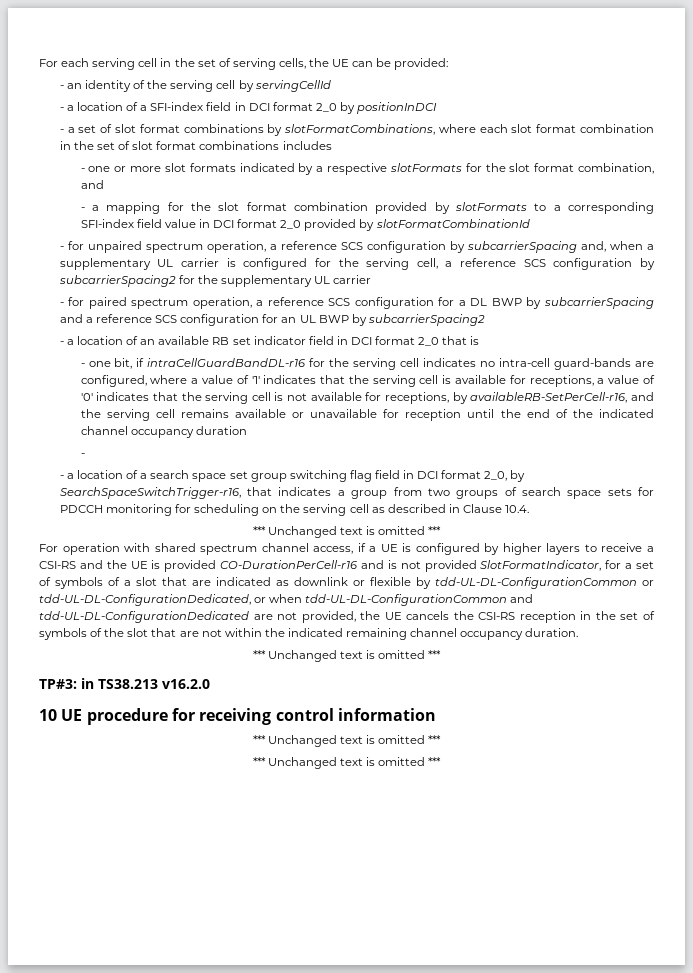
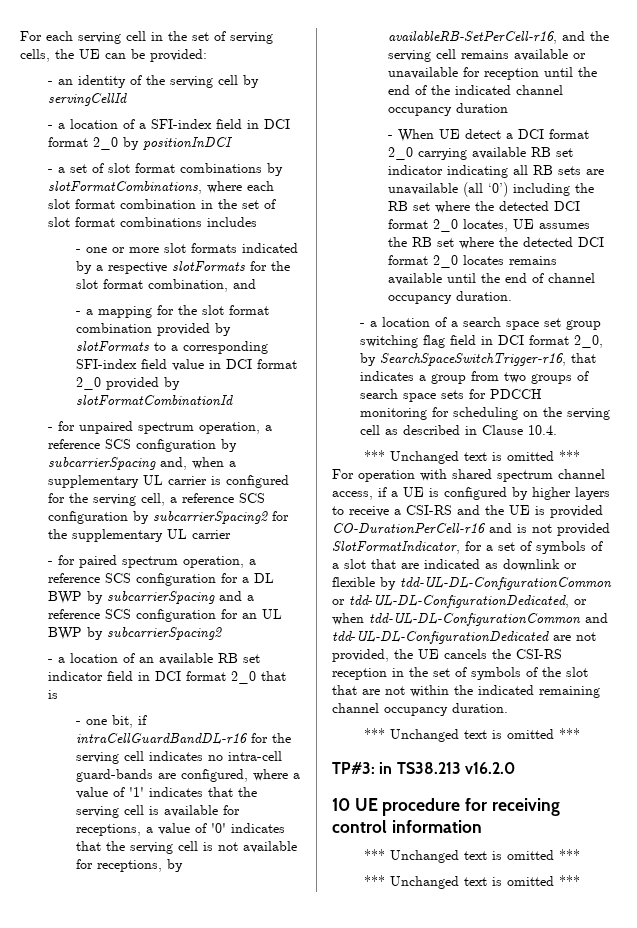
(85, 455) none -> [397,129,589,142] [387,147,573,160] [387,165,604,178] [387,182,594,197] [387,201,580,213] [387,219,590,232] [387,237,604,249] [387,255,557,268] [387,273,595,285] [387,291,512,304] When UE detect a DCI format 2_0 carrying available RB set indicator indicating all RB sets are unavailable (all ‘0’) including the RB set where the detected DCI format 2_0 locates, UE assumes the RB set where the detected DCI format 2_0 locates remains available until the end of channel occupancy duration.

